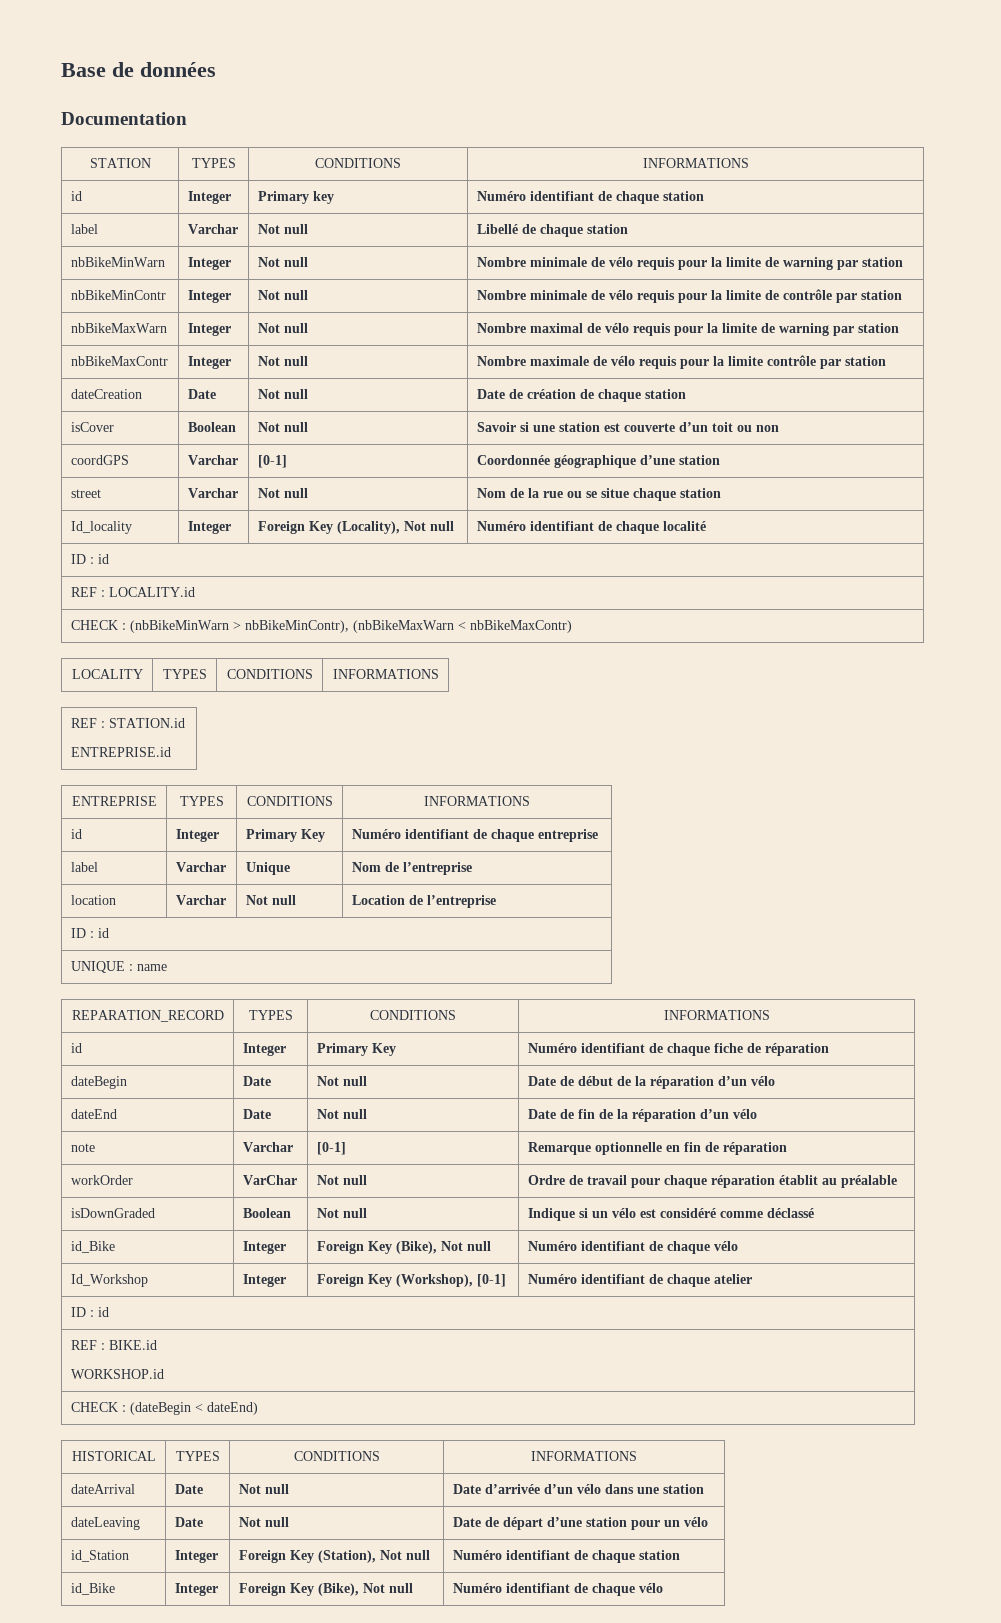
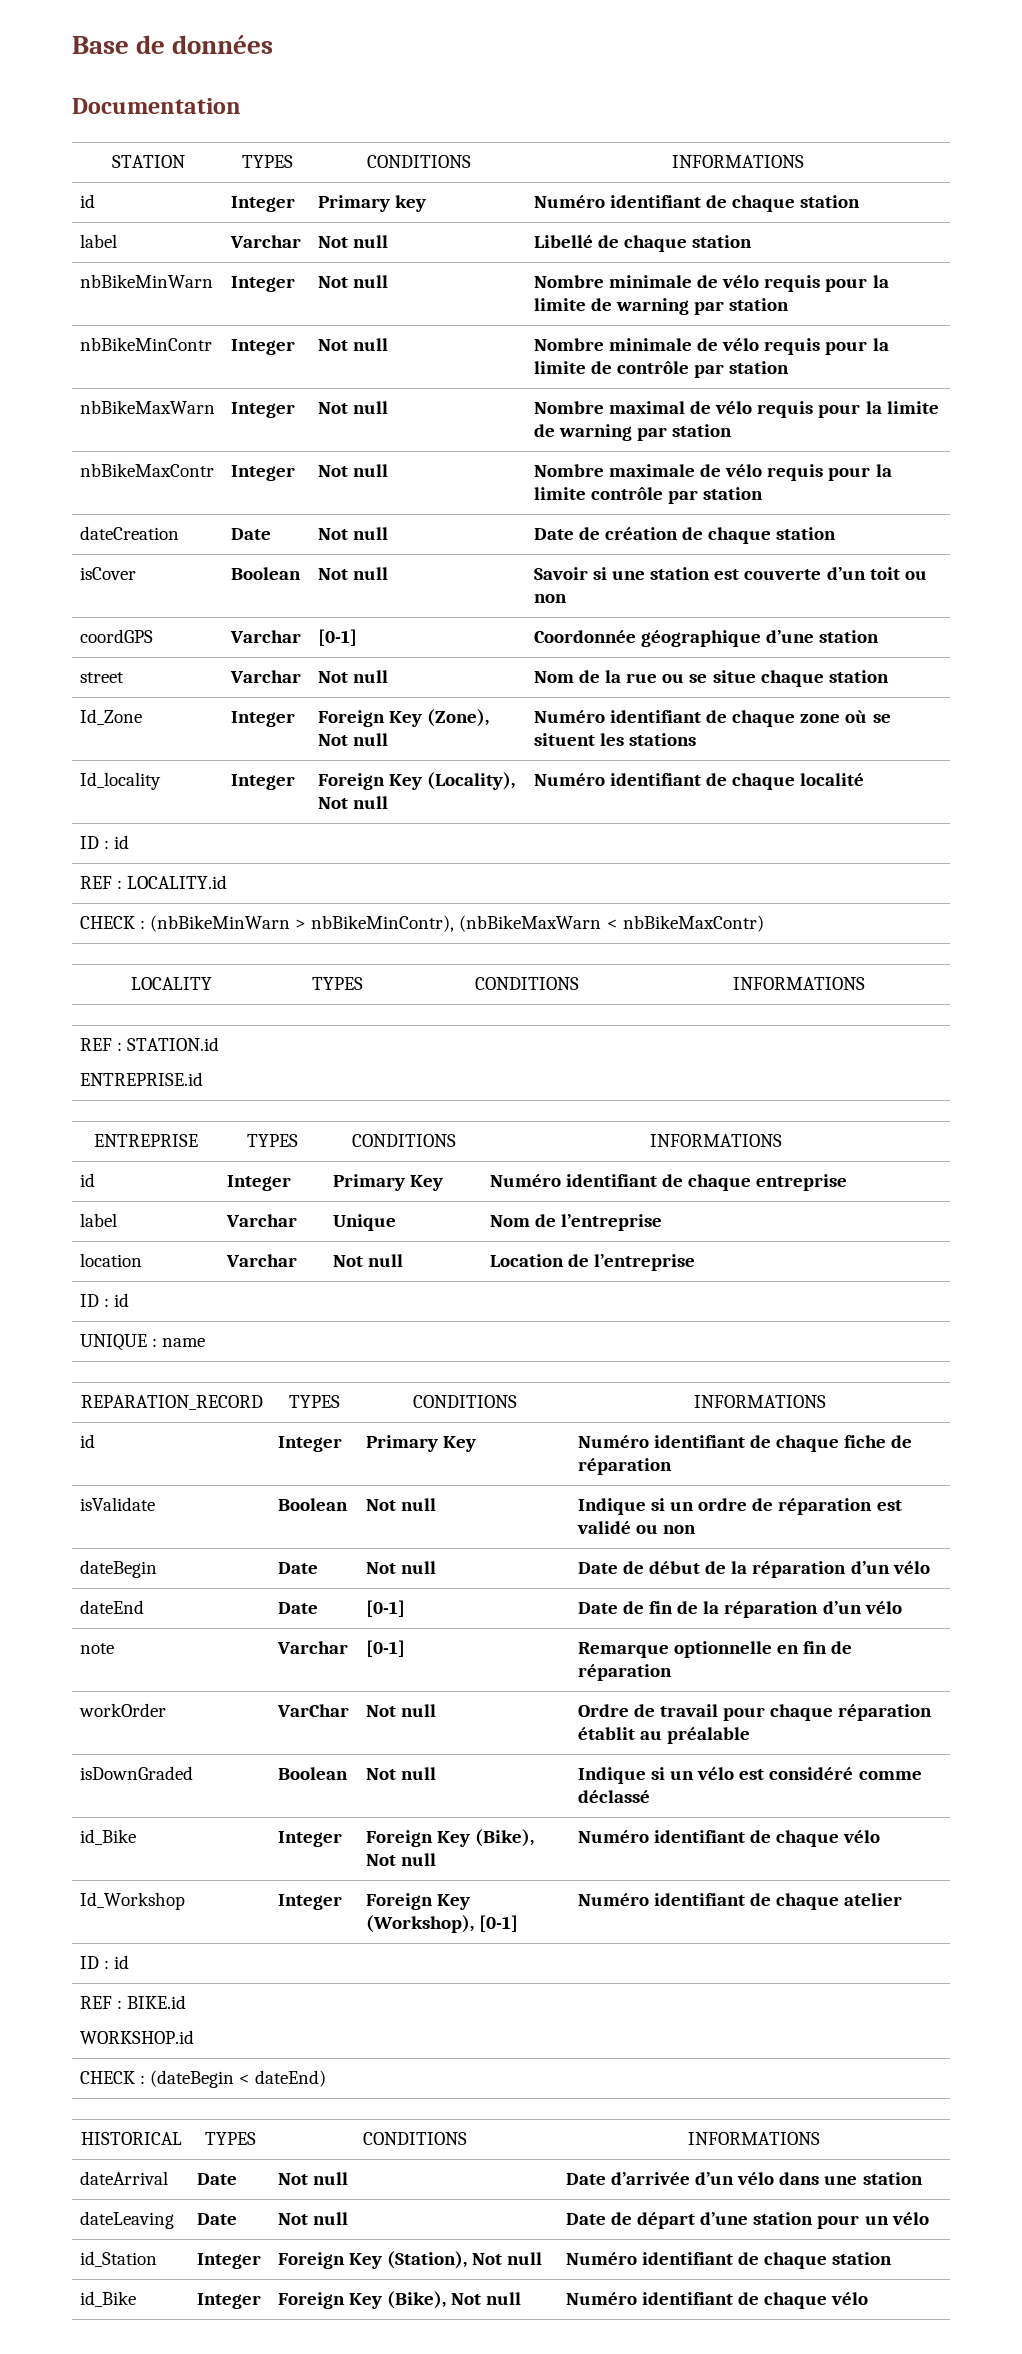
(721, 493) none -> [79,709,142,725] [230,711,295,727] [317,709,490,727] [317,733,388,746] [533,710,891,727] [533,733,697,746] // Id_Zone | Integer | Foreign Key (Zone), Not null | Numéro identifiant de chaque zone où se situent les stations
(829, 1049) none -> [79,1497,155,1511] [277,1498,348,1511] [365,1498,436,1511] [577,1498,902,1515] [576,1521,697,1534] // isValidate | Boolean | Not null | Indique si un ordre de réparation est validé ou non
[316,1109,367,1119] Not null -> [365,1600,405,1617] [0-1]

